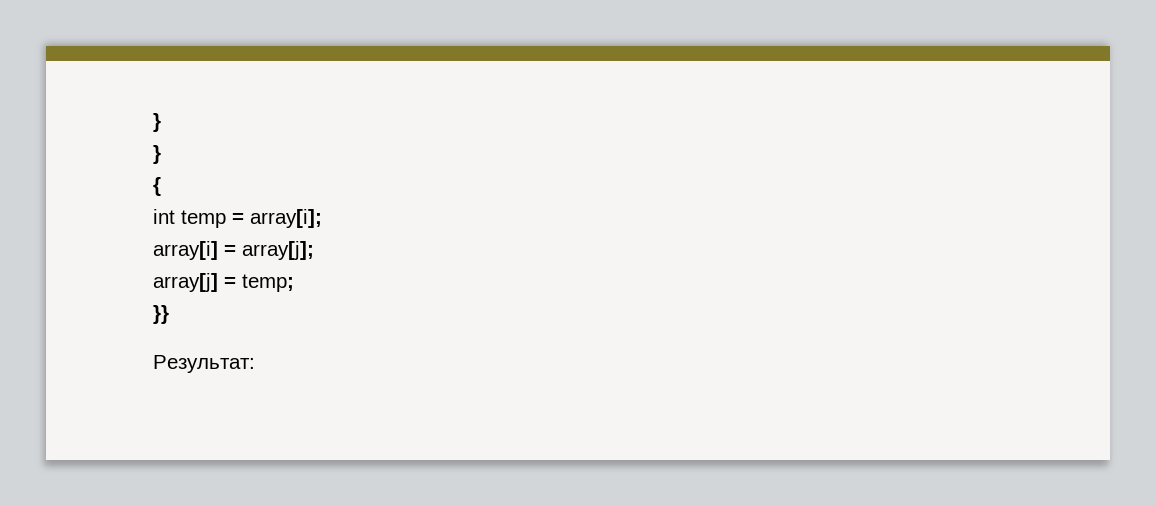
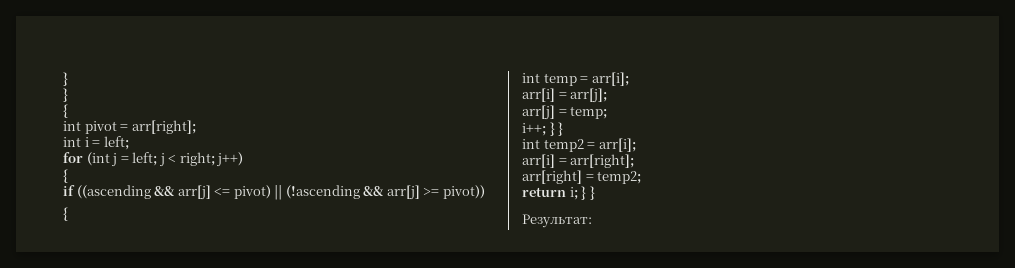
[181,209,322,228] [153,241,314,260] [153,273,294,292] [153,305,169,324] temp = array[i]; // array[i] = array[j]; // array[j] = temp; // }} -> [84,120,196,134] [63,136,129,150] [63,152,244,167] [63,169,68,183] [63,185,485,200] [63,207,68,221] [522,72,629,86] [522,88,608,103] [522,105,608,120] [522,122,564,136] [522,138,636,152] [522,154,635,168] [522,170,642,184] [522,186,595,200] pivot = arr[right]; // int i = left; // for (int j = left; j < right; j++) // { // if ((ascending && arr[j] <= pivot) || (!ascending && arr[j] >= pivot)) // { // int temp = arr[i]; // arr[i] = arr[j]; // arr[j] = temp; // i++; } } // int temp2 = arr[i]; // arr[i] = arr[right]; // arr[right] = temp2; // return i; } }

